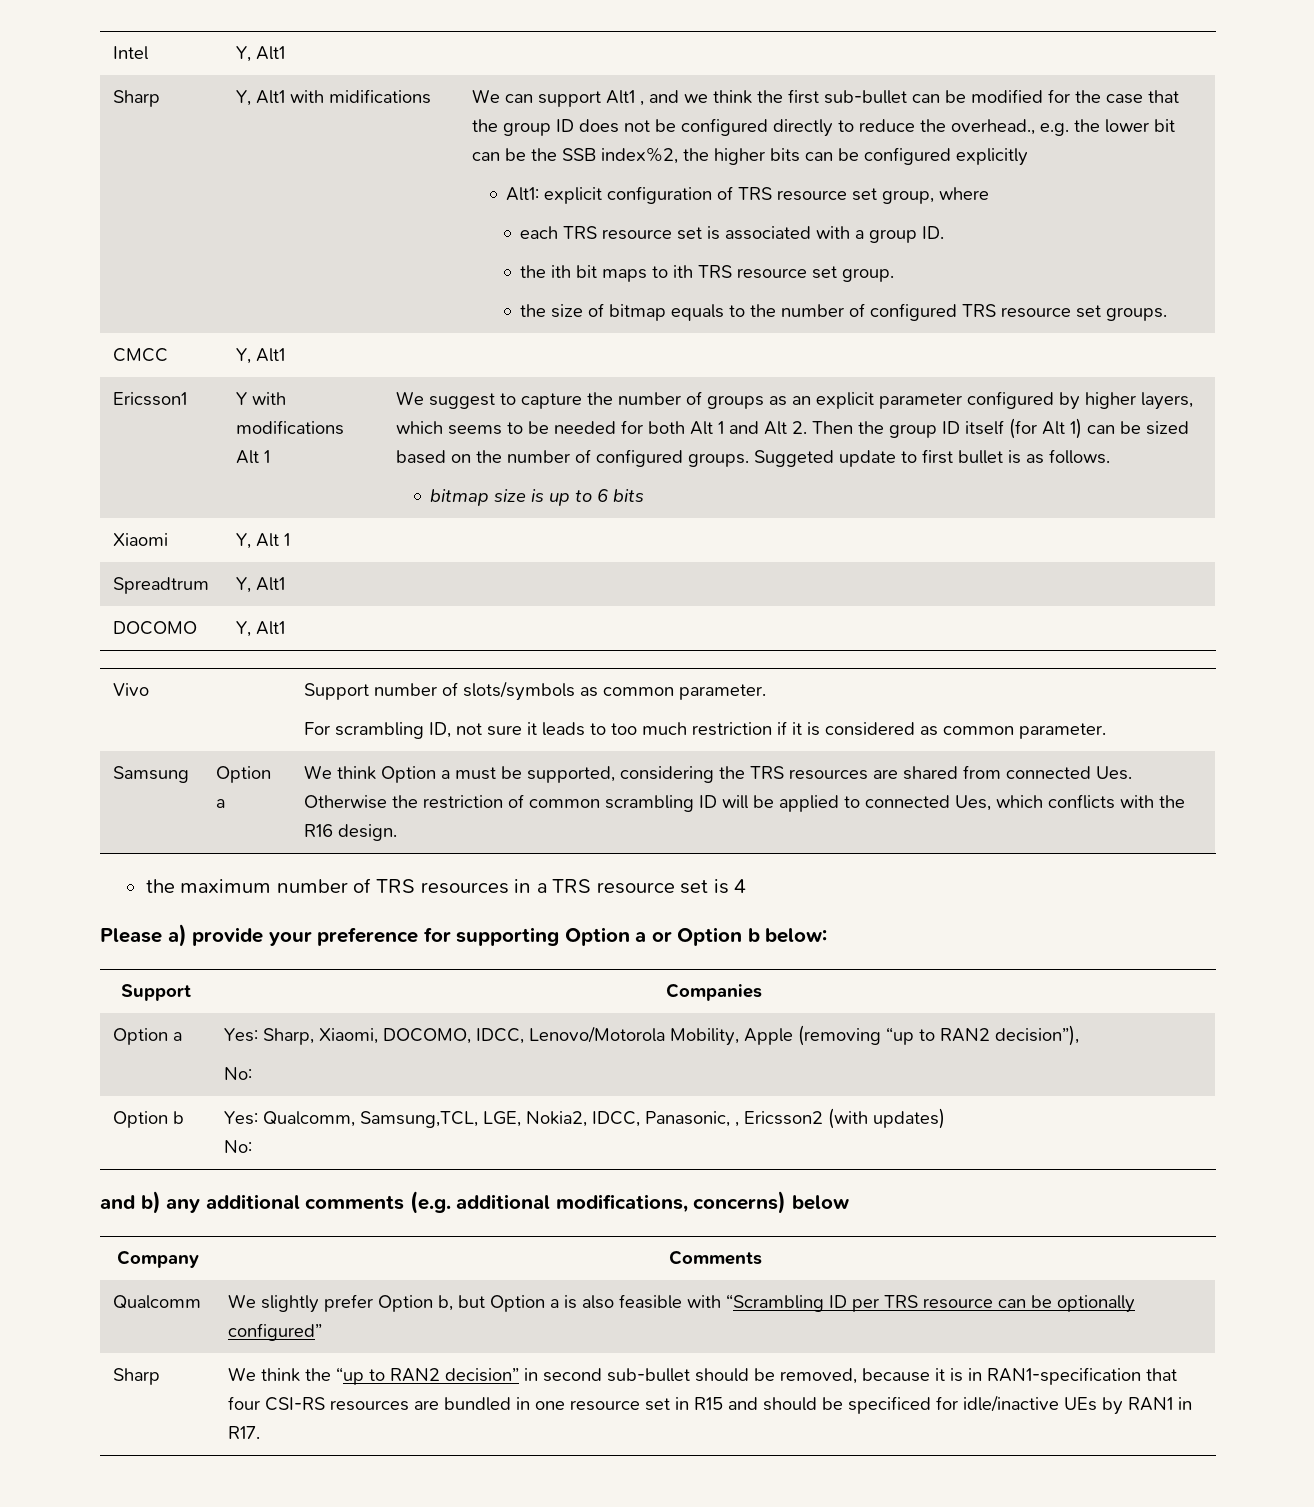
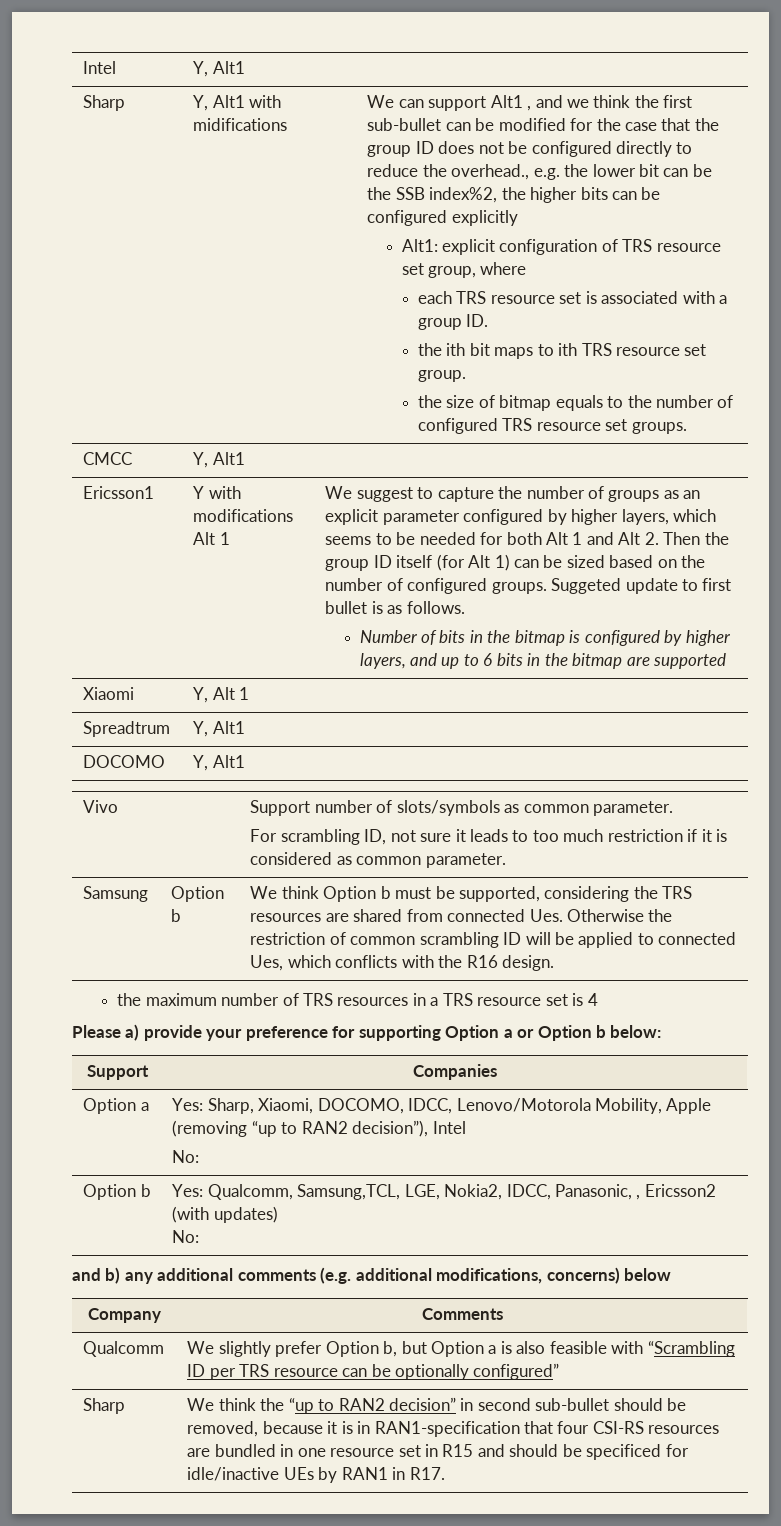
[430,489,545,506] bitmap size is -> [359,630,731,646] [359,653,438,669] Number of bits in the bitmap is configured by higher layers, and
(645, 495) none -> [527,653,727,669] in the bitmap are supported
[216,799,226,808] a -> [171,909,182,922] b
[441,770,451,779] a -> [380,886,391,899] b
(1080, 1035) none -> [432,1121,466,1134] Intel

